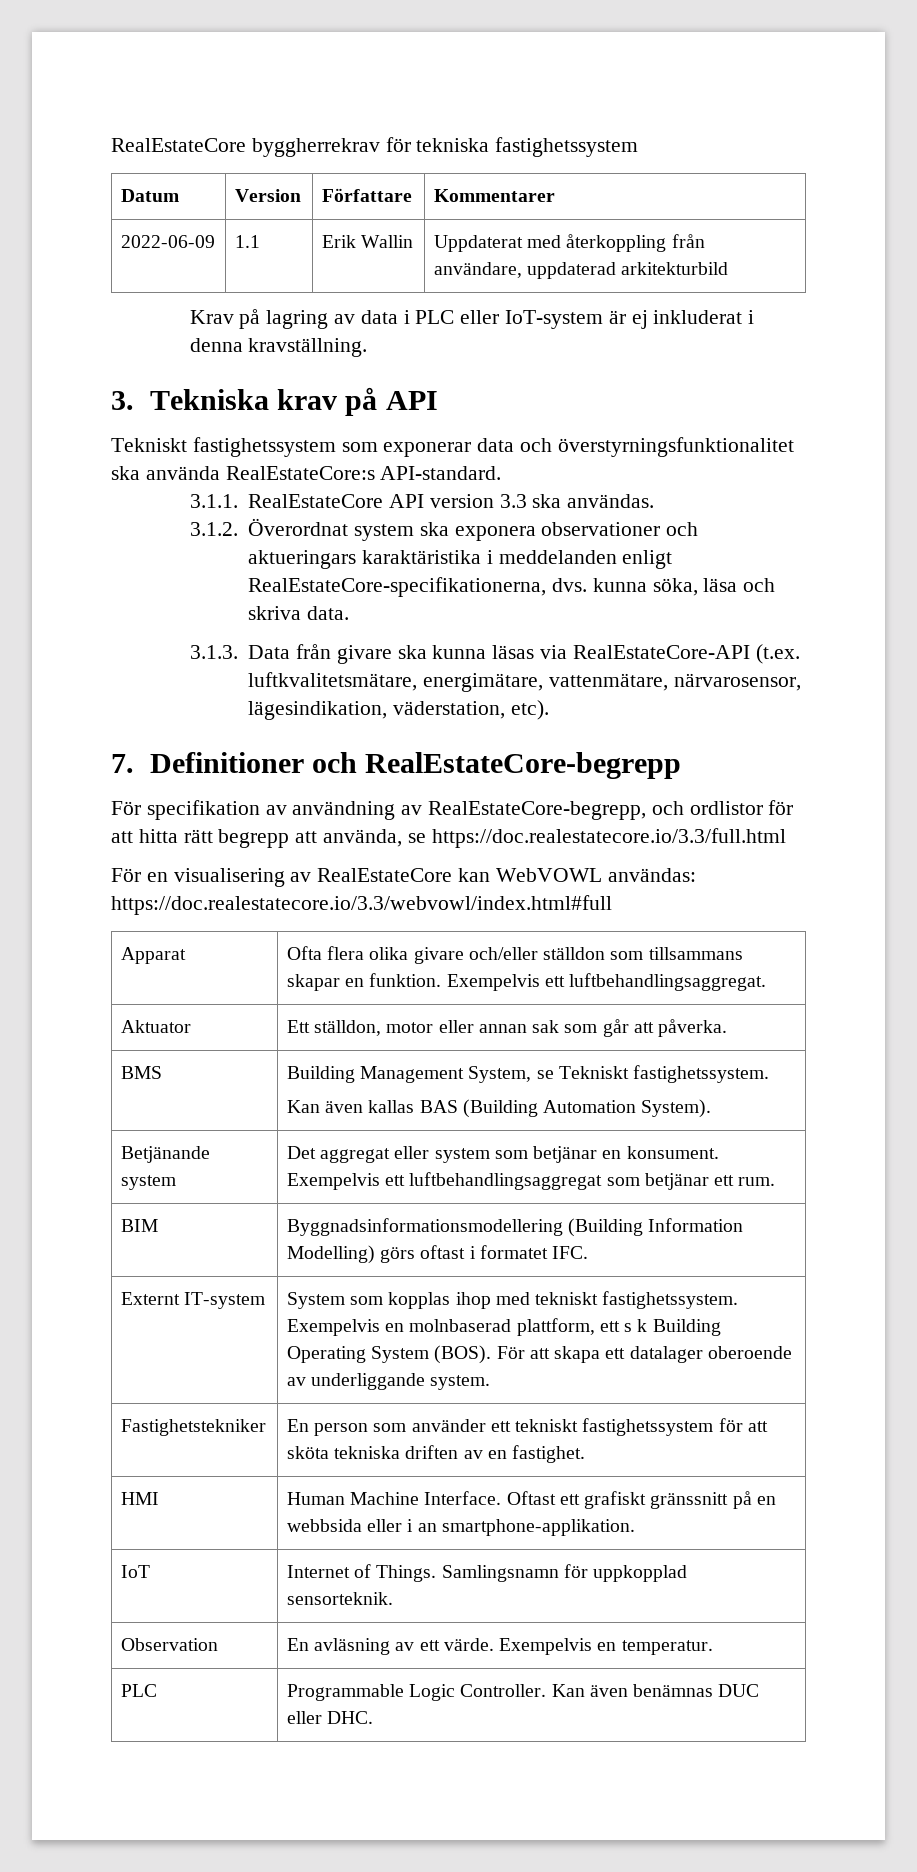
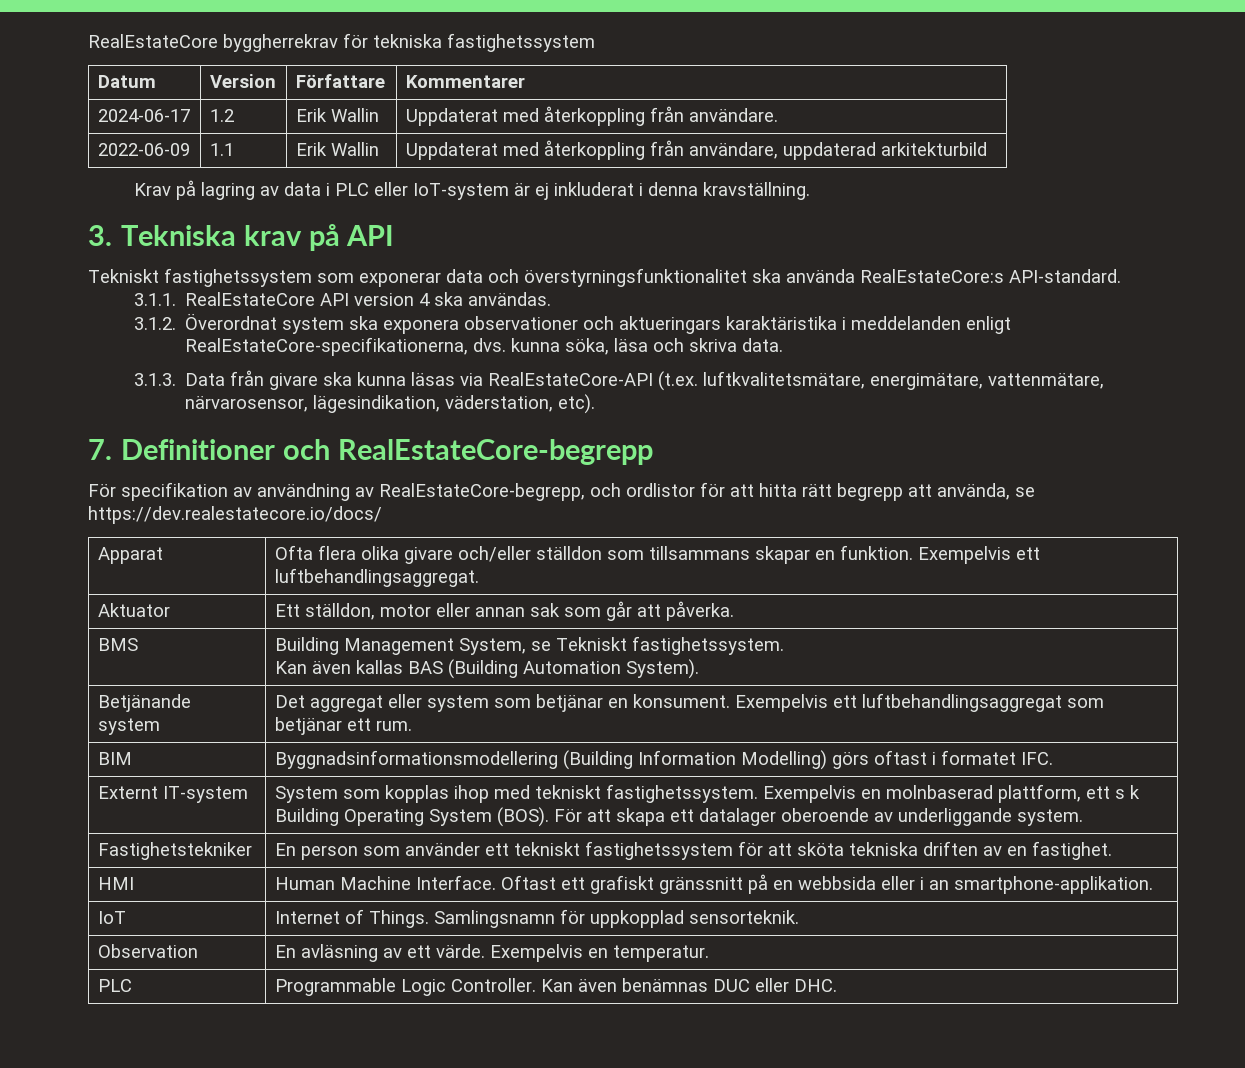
(555, 195) none -> [97,109,190,122] [209,109,234,122] [295,108,379,122] [405,106,778,126] // 2024-06-17 | 1.2 | Erik Wallin | Uppdaterat med återkoppling från användare.
[499,494,527,508] 3.3 -> [419,293,431,306] 4
[431,828,786,848] [111,868,696,887] [111,895,612,915] https://doc.realestatecore.io/3.3/full.html // För en visualisering av RealEstateCore kan WebVOWL användas: https://doc.realestatecore.io/3.3/webvowl/index.html#full -> [88,506,382,524] https://dev.realestatecore.io/docs/

